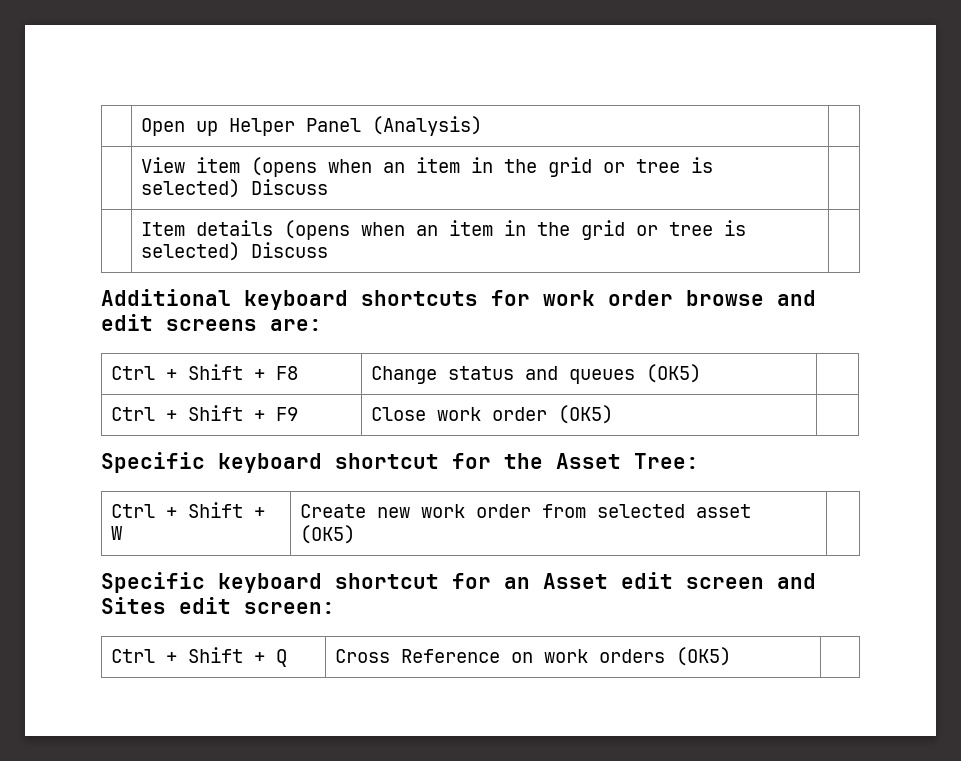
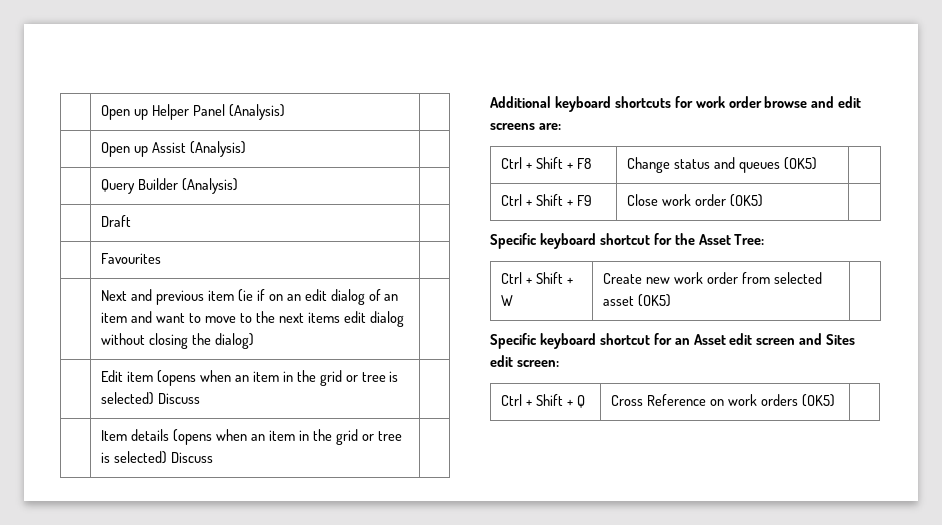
[141,157,186,173] View -> [101,141,247,157] [101,178,239,194] [101,215,132,227] [101,253,162,264] [101,289,399,305] [101,311,404,327] [101,333,255,349] [101,370,124,382] Open up Assist (Analysis) | // | Query Builder (Analysis) | // | Draft | // | Favourites | // | Next and previous item (ie if on an edit dialog of an item and want to move to the next items edit dialog without closing the dialog) | // | Edit

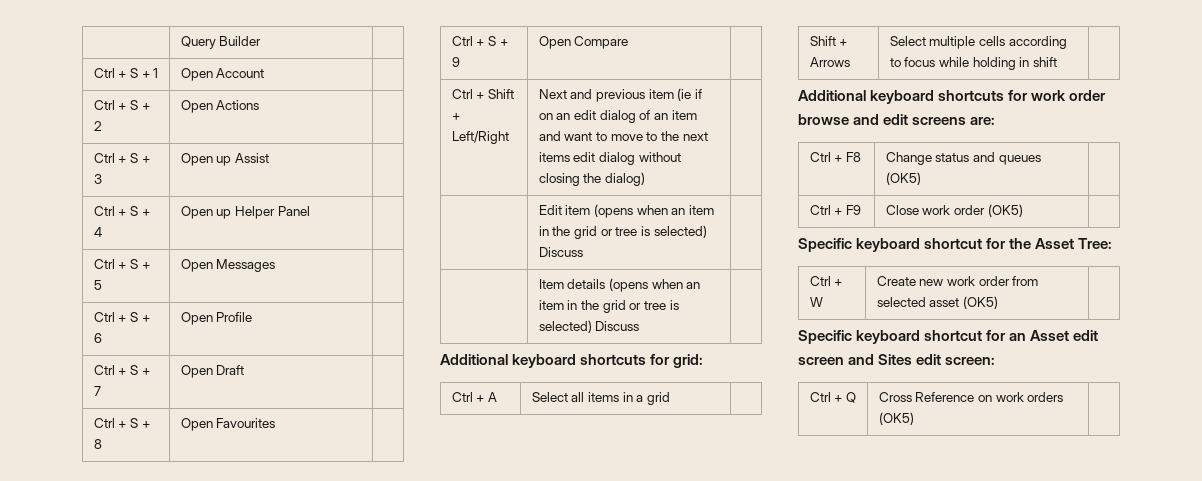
[101,104,286,120] [101,141,247,157] [101,178,239,194] [101,215,132,227] [101,253,162,264] | Open up Helper Panel (Analysis) | // | Open up Assist (Analysis) | // | Query Builder (Analysis) | // | Draft | // | Favourites | // -> [180,36,262,49] [93,68,159,78] [180,68,265,81] [93,100,150,110] [93,121,102,131] [180,100,260,113] [93,153,150,163] [93,174,102,184] [180,153,269,166] [93,206,150,216] [93,227,102,237] [180,206,310,219] [93,259,150,269] [93,280,102,290] [180,259,276,272] [93,312,150,322] [93,333,102,343] [180,312,253,325] [93,365,150,375] [93,386,101,396] [180,365,245,378] [93,418,150,428] [93,439,102,449] [180,418,276,431] [451,36,508,46] [451,57,460,67] [538,36,629,49] [451,89,514,99] [451,113,460,120] [451,131,509,144] | Query Builder | // Ctrl + S + 1 | Open Account | // Ctrl + S + 2 | Open Actions | // Ctrl + S + 3 | Open up Assist | // Ctrl + S + 4 | Open up Helper Panel | // Ctrl + S + 5 | Open Messages | // Ctrl + S + 6 | Open Profile | // Ctrl + S + 7 | Open Draft | // Ctrl + S + 8 | Open Favourites | // Ctrl + S + 9 | Open Compare | // Ctrl + Shift + Left/Right
(214, 457) none -> [440,354,704,368] [451,392,497,402] [531,392,670,405] [809,36,848,46] [809,57,850,67] [889,36,1067,49] [889,57,1057,70] // Additional keyboard shortcuts for grid: // Ctrl + A | Select all items in a grid | // Shift + Arrows | Select multiple cells according to focus while holding in shift |
[536,157,574,169] Shift + -> (843, 158) none
[536,194,574,206] Shift + -> (843, 211) none
[536,272,574,284] Shift + -> (843, 282) none
[536,394,574,406] Shift + -> (843, 398) none

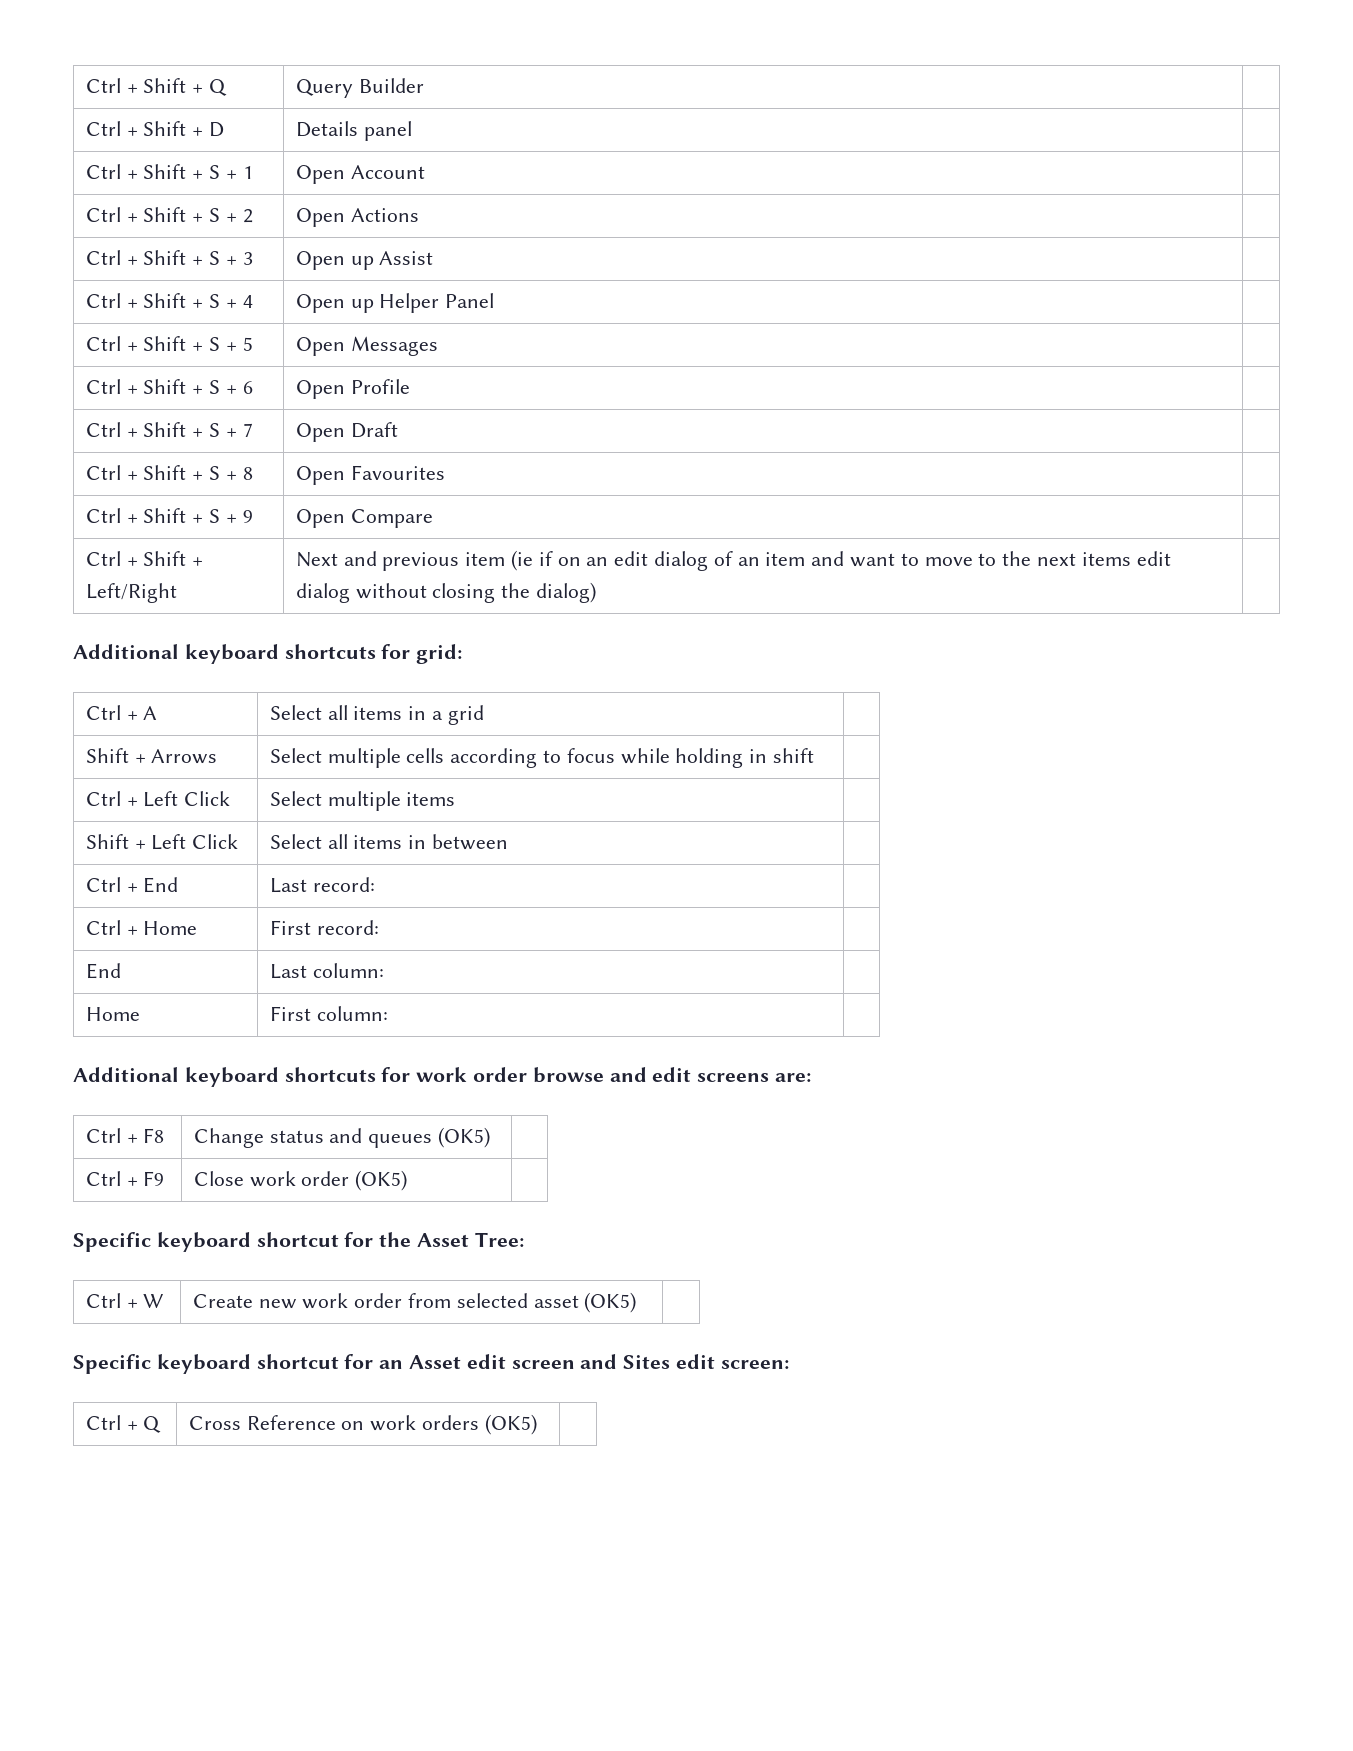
(180, 42) none -> [85,78,227,96] Ctrl + Shift + Q
(127, 74) none -> [143,121,224,137] [295,121,412,141] [85,164,204,179] Shift + D | Details panel | // Ctrl + Shift +
(127, 106) none -> [143,207,204,222] Shift +
(127, 159) none -> [143,250,204,265] Shift +
(127, 212) none -> [143,293,204,308] Shift +
(127, 265) none -> [143,336,204,351] Shift +
(127, 318) none -> [143,379,204,394] Shift +
(127, 371) none -> [143,422,204,437] Shift +
(127, 424) none -> [143,465,204,480] Shift +
(485, 42) none -> [143,508,204,523] Shift +
[538,204,714,218] [538,225,707,239] [538,247,583,257] [538,278,701,292] [538,300,679,313] [538,320,640,333] // | Edit item (opens when an item in the grid or tree is selected) Discuss | // | Item details (opens when an item in the grid or tree is selected) Discuss | -> (596, 592) none
(1057, 62) none -> [85,791,231,807] [269,791,456,811] [85,834,239,850] [269,834,508,850] [85,877,179,893] [269,877,375,893] [85,920,198,935] [269,920,379,935] [85,963,121,979] [269,963,384,979] [85,1007,140,1021] [269,1006,388,1021] // Ctrl + Left Click | Select multiple items | // Shift + Left Click | Select all items in between | // Ctrl + End | Last record: | // Ctrl + Home | First record: | // End | Last column: | // Home | First column: |

